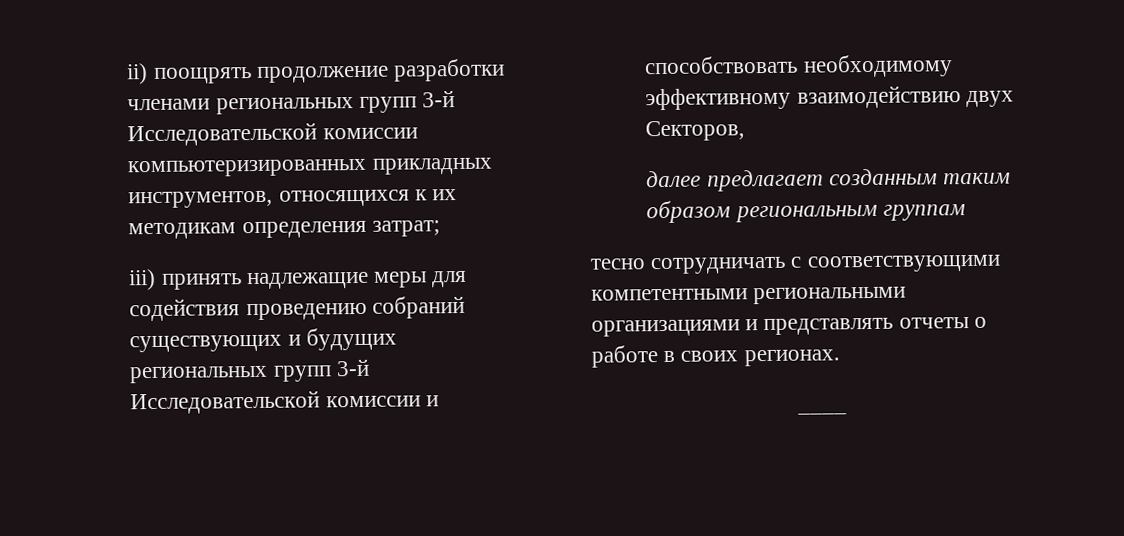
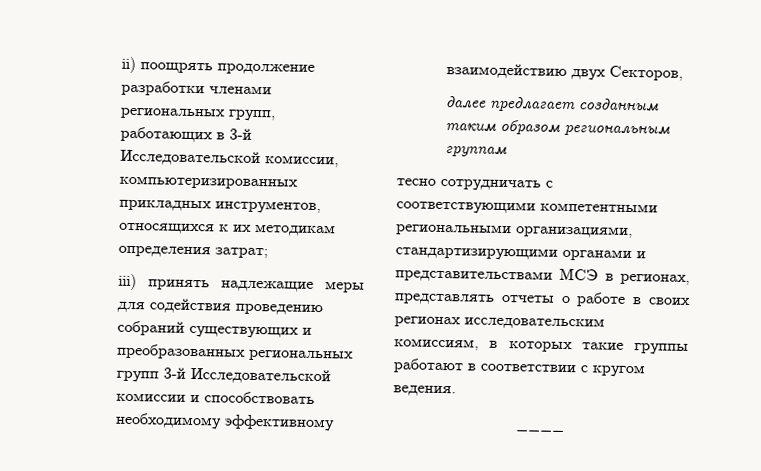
[358,90,456,113] [127,122,418,147] групп 3-й Исследовательской комиссии -> [228,109,276,122] [120,126,253,143] [120,149,340,168] групп, работающих в 3-й Исследовательской комиссии,
[305,327,397,351] будущих -> [117,343,247,360] преобразованных
[591,319,759,337] организациями и -> [516,225,633,239] [395,246,646,262] [395,267,690,285] организациями, стандартизирующими органами и представительствами МСЭ в регионах,
[743,349,840,367] регионах. -> [394,316,605,330] [394,338,689,355] [393,358,645,378] [393,385,456,397] регионах исследовательским комиссиям, в которых такие группы работают в соответствии с кругом ведения.

